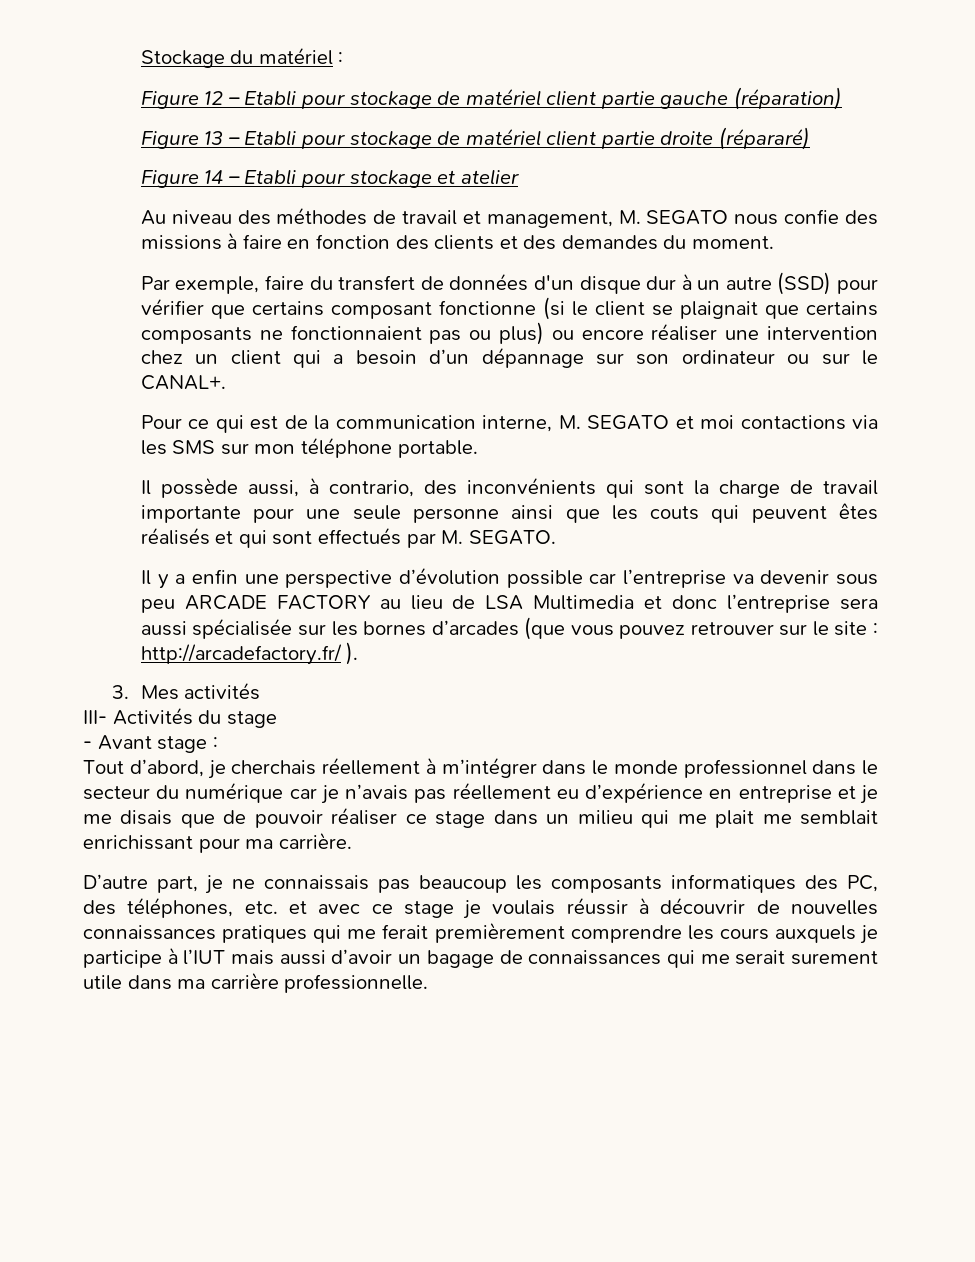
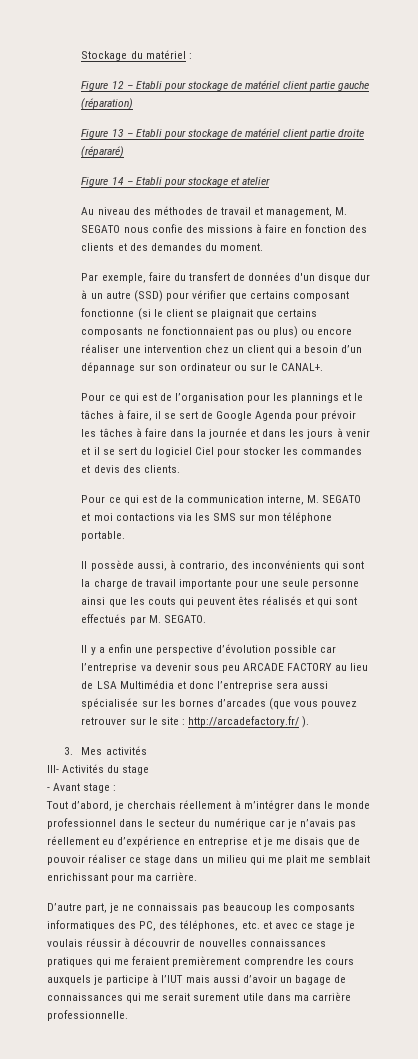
(226, 382) none -> [81,393,364,403] [81,410,357,421] [81,428,370,439] [81,447,363,457] [81,465,180,473] // Pour ce qui est de l’organisation pour les plannings et le tâches à faire, il se sert de Google Agenda pour prévoir les tâches à faire dans la journée et dans les jours à venir et il se sert du logiciel Ciel pour stocker les commandes et devis des clients.
[533,595,635,610] Multimedia -> [119,680,174,689] Multimédia
[382,924,429,939] ferait -> [132,956,170,965] feraient

